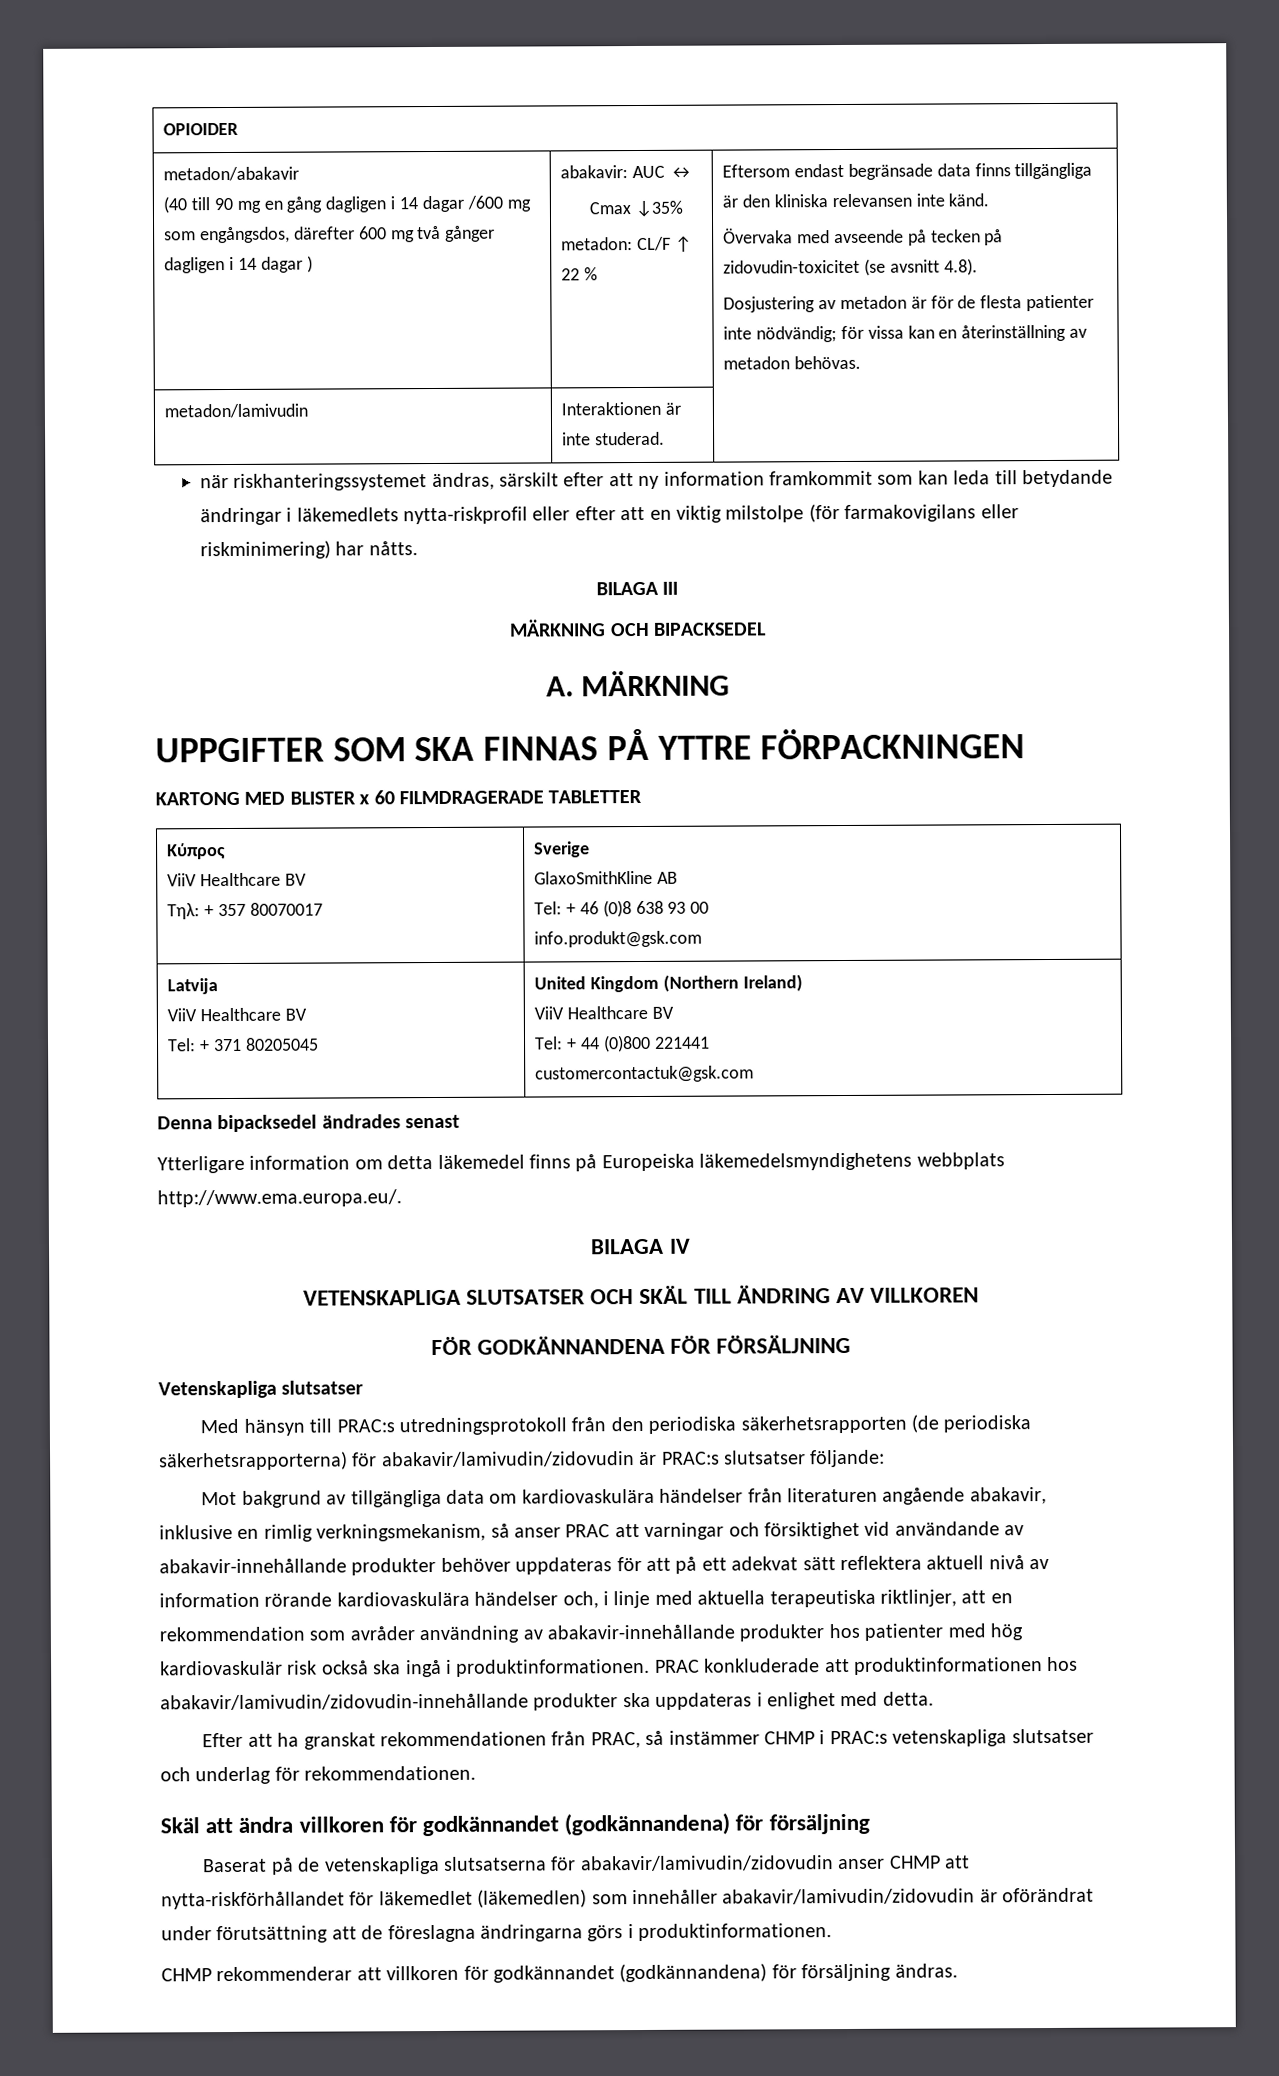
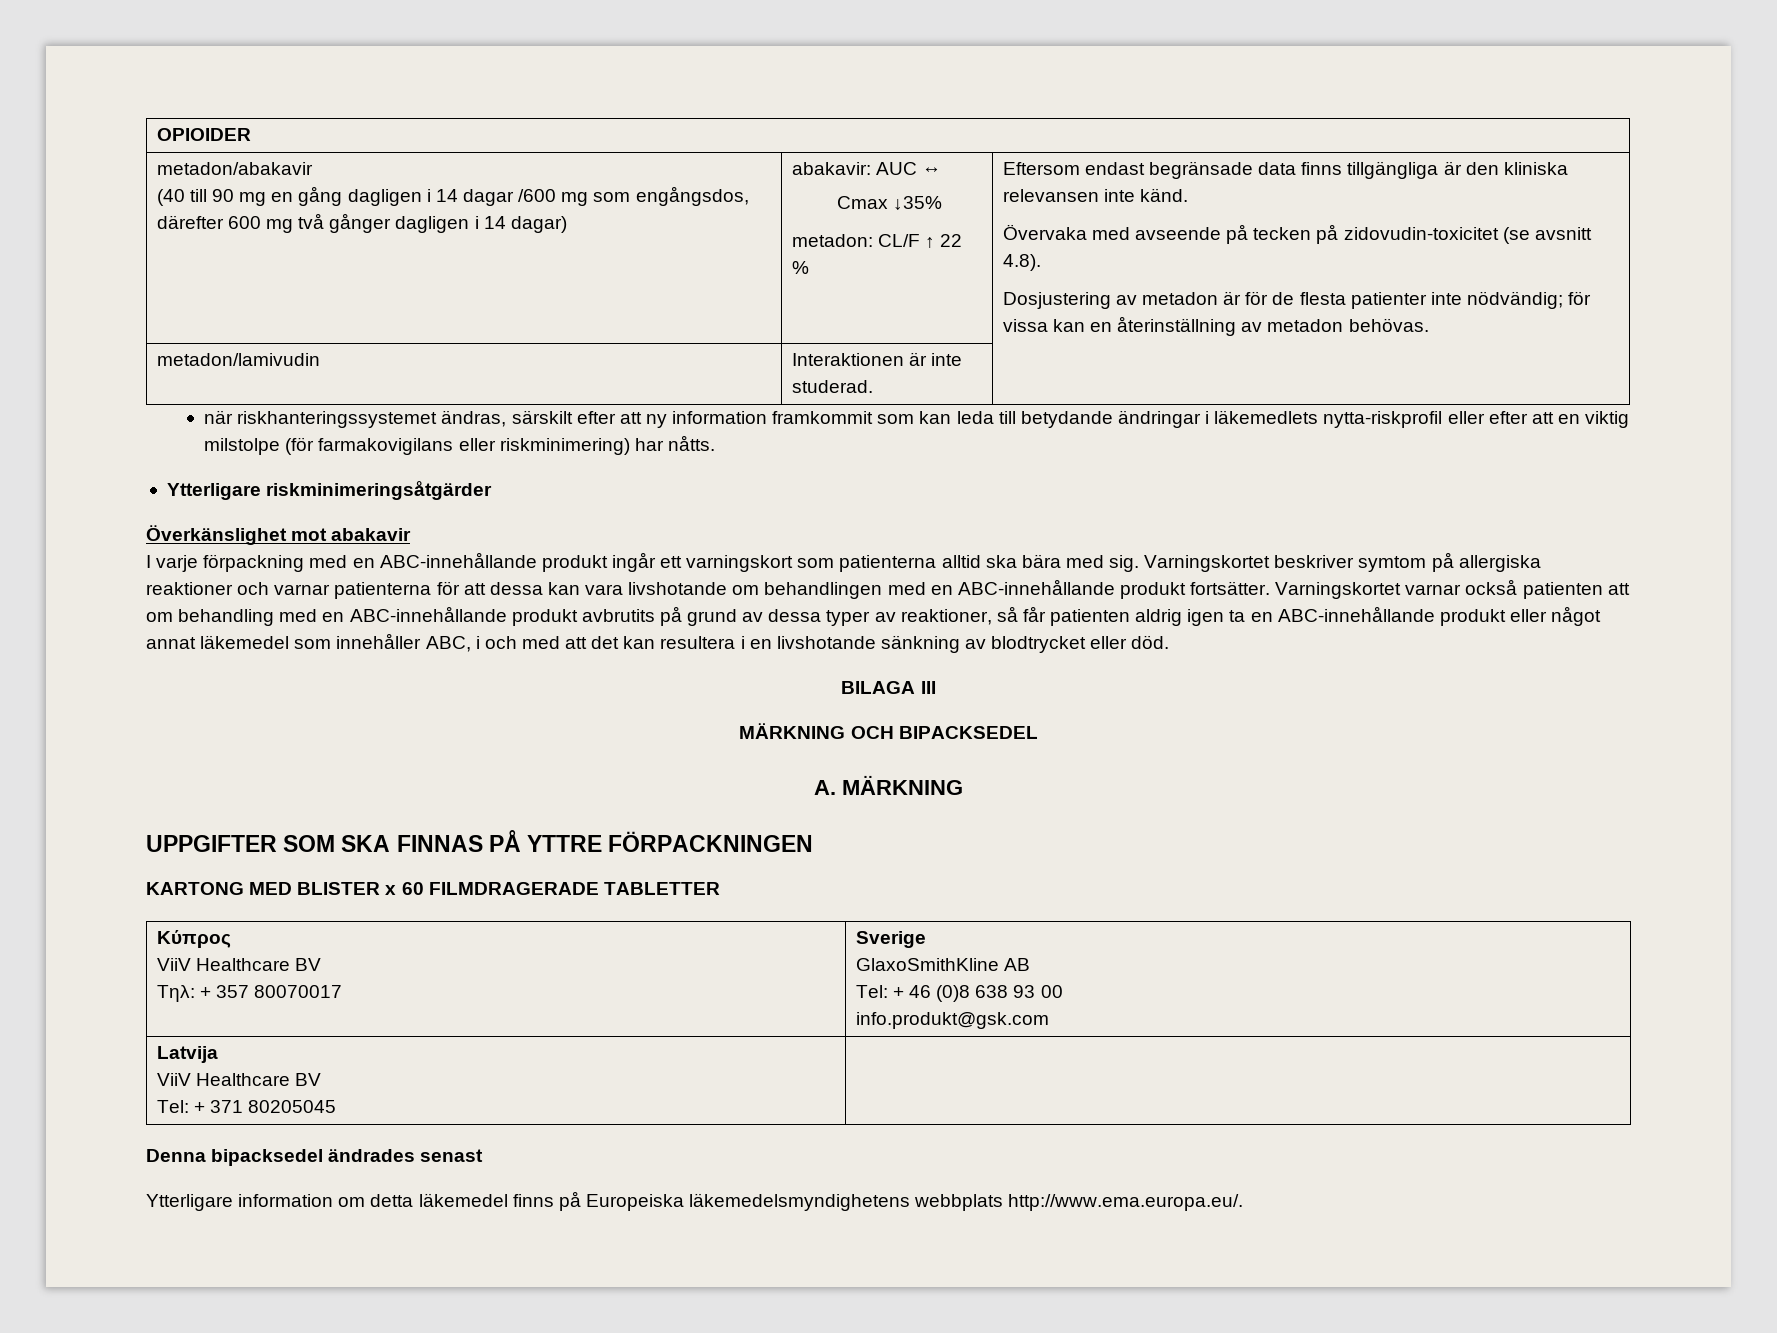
[260,255,313,273] dagar ) -> [510,216,567,233] dagar)
(418, 548) none -> [166,481,493,500] [146,525,412,545] [146,552,1541,572] [146,579,1630,599] [146,606,1602,626] [146,633,1170,653] // Ytterligare riskminimeringsåtgärder // Överkänslighet mot abakavir // I varje förpackning med en ABC-innehållande produkt ingår ett varningskort som patienterna alltid ska bära med sig. Varningskortet beskriver symtom på allergiska reaktioner och varnar patienterna för att dessa kan vara livshotande om behandlingen med en ABC-innehållande produkt fortsätter. Varningskortet varnar också patienten att om behandling med en ABC-innehållande produkt avbrutits på grund av dessa typer av reaktioner, så får patienten aldrig igen ta en ABC-innehållande produkt eller något annat läkemedel som innehåller ABC, i och med att det kan resultera i en livshotande sänkning av blodtrycket eller död.
[534,974,803,993] [534,1005,674,1020] [534,1034,710,1053] [535,1065,755,1083] United Kingdom (Northern Ireland) // ViiV Healthcare BV // Tel: + 44 (0)800 221441 // customercontactuk@gsk.com -> (337, 1106) none
[590,1238,691,1255] [302,1285,980,1306] [430,1334,852,1356] [158,1380,364,1399] [200,1414,1032,1436] [159,1449,886,1471] [201,1487,1047,1508] [159,1521,1025,1542] [159,1555,1050,1576] [159,1589,1013,1609] [159,1623,1023,1644] [160,1656,1079,1678] [160,1691,934,1711] [202,1728,1094,1750] [160,1765,477,1785] [160,1812,870,1837] [203,1855,971,1875] [161,1887,1095,1910] [161,1923,833,1944] [161,1963,958,1983] // BILAGA IV // VETENSKAPLIGA SLUTSATSER OCH SKÄL TILL ÄNDRING AV VILLKOREN // FÖR GODKÄNNANDENA FÖR FÖRSÄLJNING // Vetenskapliga slutsatser // Med hänsyn till PRAC:s utredningsprotokoll från den periodiska säkerhetsrapporten (de periodiska säkerhetsrapporterna) för abakavir/lamivudin/zidovudin är PRAC:s slutsatser följande: // Mot bakgrund av tillgängliga data om kardiovaskulära händelser från literaturen angående abakavir, inklusive en rimlig verkningsmekanism, så anser PRAC att varningar och försiktighet vid användande av abakavir-innehållande produkter behöver uppdateras för att på ett adekvat sätt reflektera aktuell nivå av information rörande kardiovaskulära händelser och, i linje med aktuella terapeutiska riktlinjer, att en rekommendation som avråder användning av abakavir-innehållande produkter hos patienter med hög kardiovaskulär risk också ska ingå i produktinformationen. PRAC konkluderade att produktinformationen hos abakavir/lamivudin/zidovudin-innehållande produkter ska uppdateras i enlighet med detta. // Efter att ha granskat rekommendationen från PRAC, så instämmer CHMP i PRAC:s vetenskapliga slutsatser och underlag för rekommendationen. // Skäl att ändra villkoren för godkännandet (godkännandena) för försäljning // Baserat på de vetenskapliga slutsatserna för abakavir/lamivudin/zidovudin anser CHMP att nytta-riskförhållandet för läkemedlet (läkemedlen) som innehåller abakavir/lamivudin/zidovudin är oförändrat under förutsättning att de föreslagna ändringarna görs i produktinformationen. // CHMP rekommenderar att villkoren för godkännandet (godkännandena) för försäljning ändras. -> (1244, 1202) none

